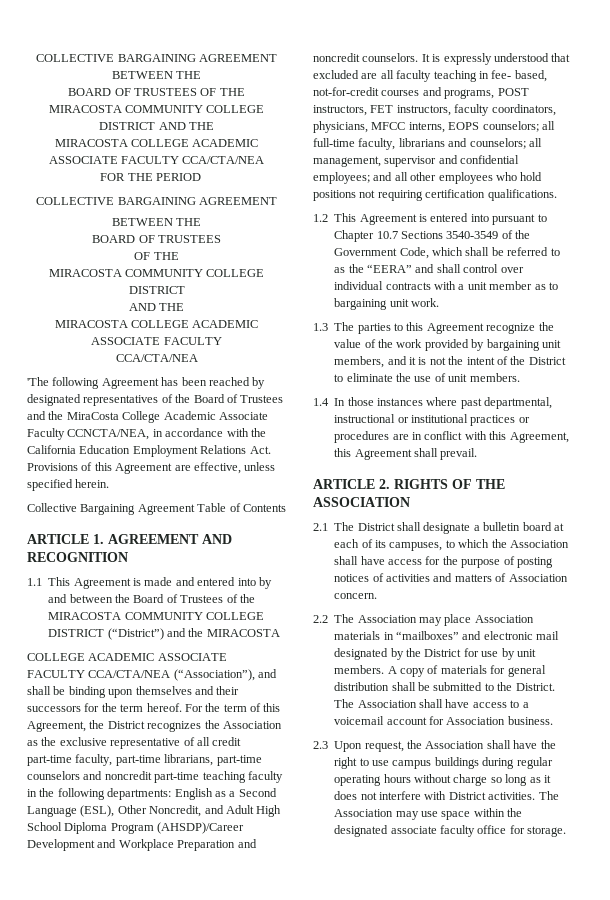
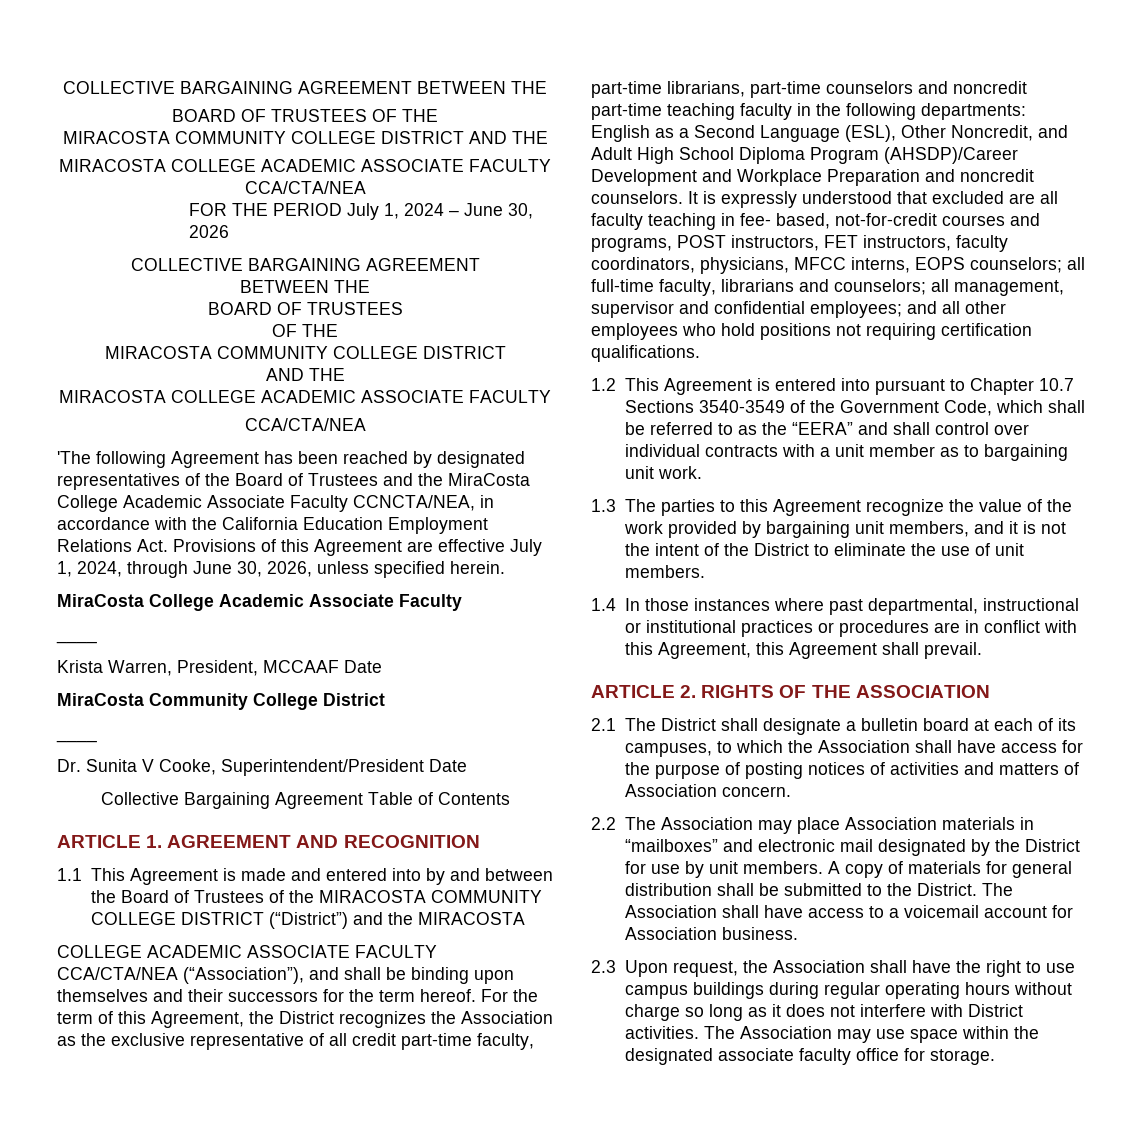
(202, 177) none -> [347,203,534,220] [189,225,230,238] July 1, 2024 – June 30, 2026
[193,462,276,474] [27,479,110,491] effective, unless specified herein. -> [438,539,542,556] [57,561,505,578] [57,594,462,611] [56,640,97,644] [57,660,382,676] [57,693,385,710] [56,739,97,743] [57,759,467,776] effective July 1, 2024, through June 30, 2026, unless specified herein. // MiraCosta College Academic Associate Faculty // ____ // Krista Warren, President, MCCAAF Date // MiraCosta Community College District // ____ // Dr. Sunita V Cooke, Superintendent/President Date

